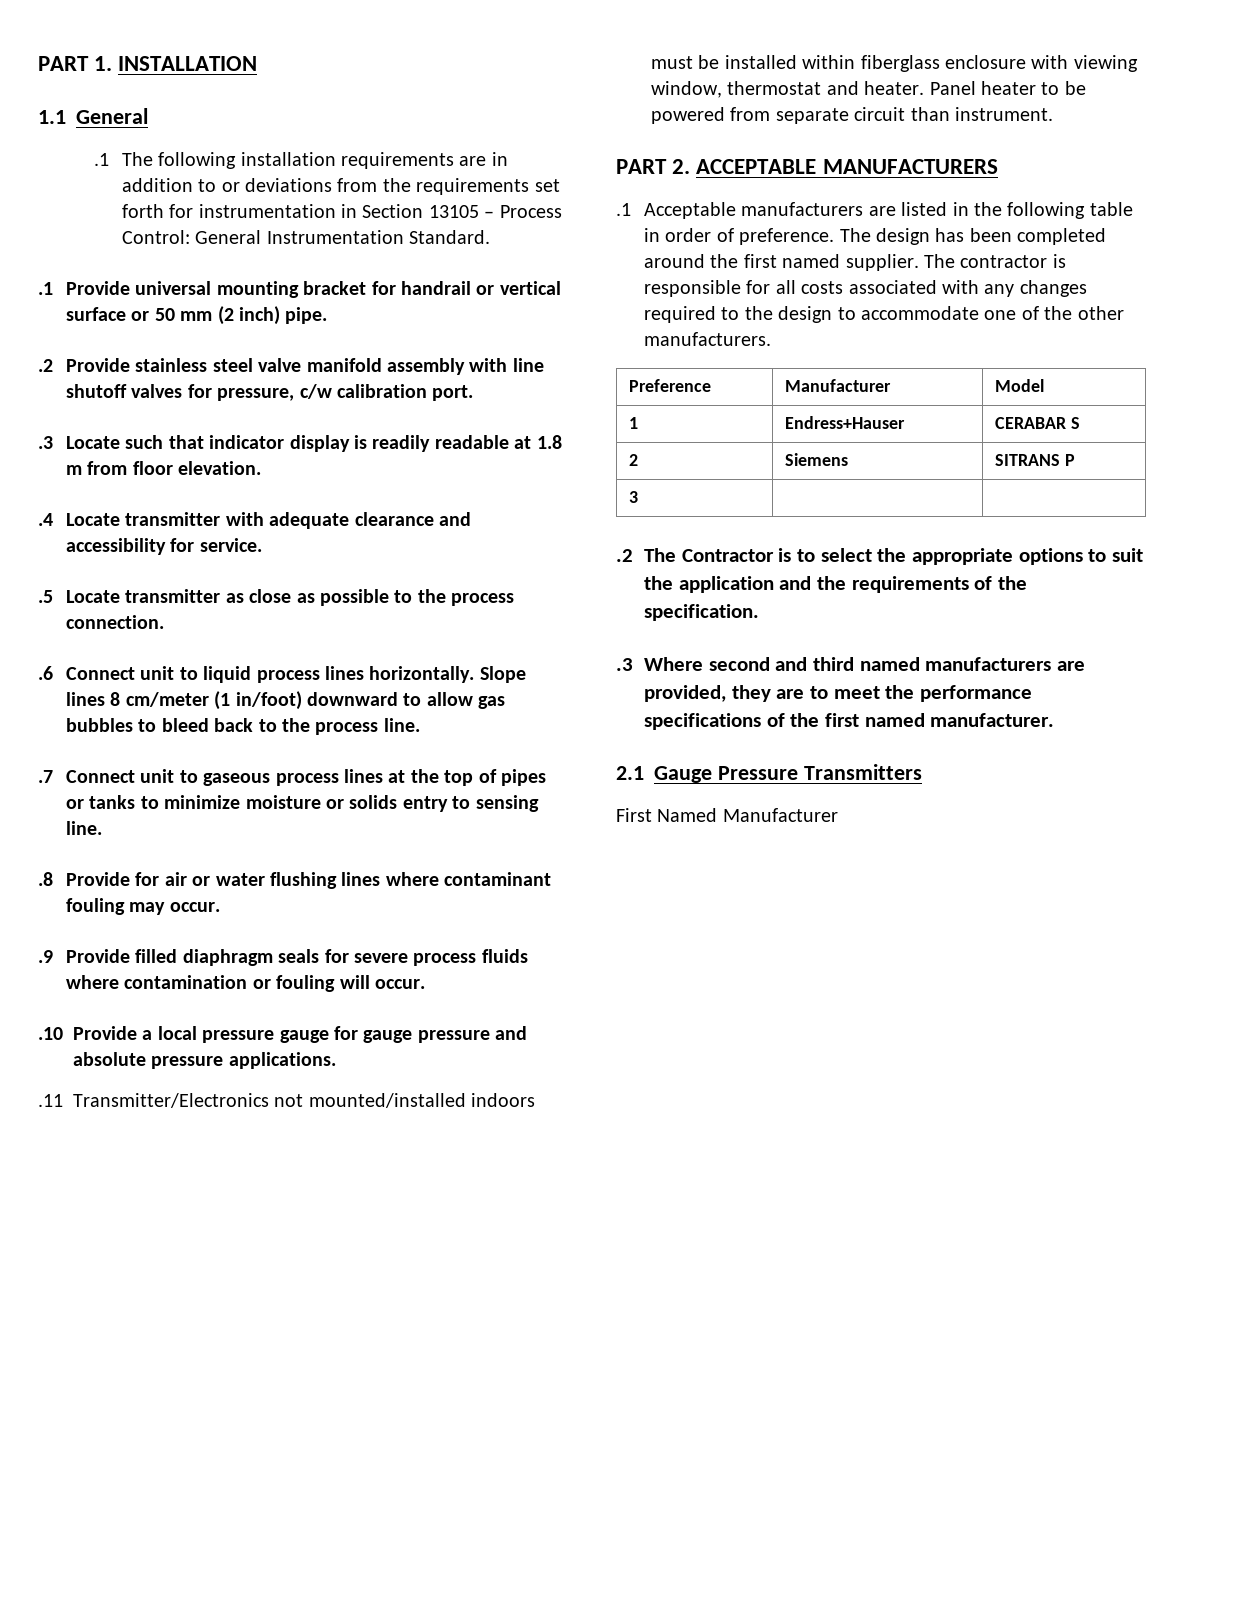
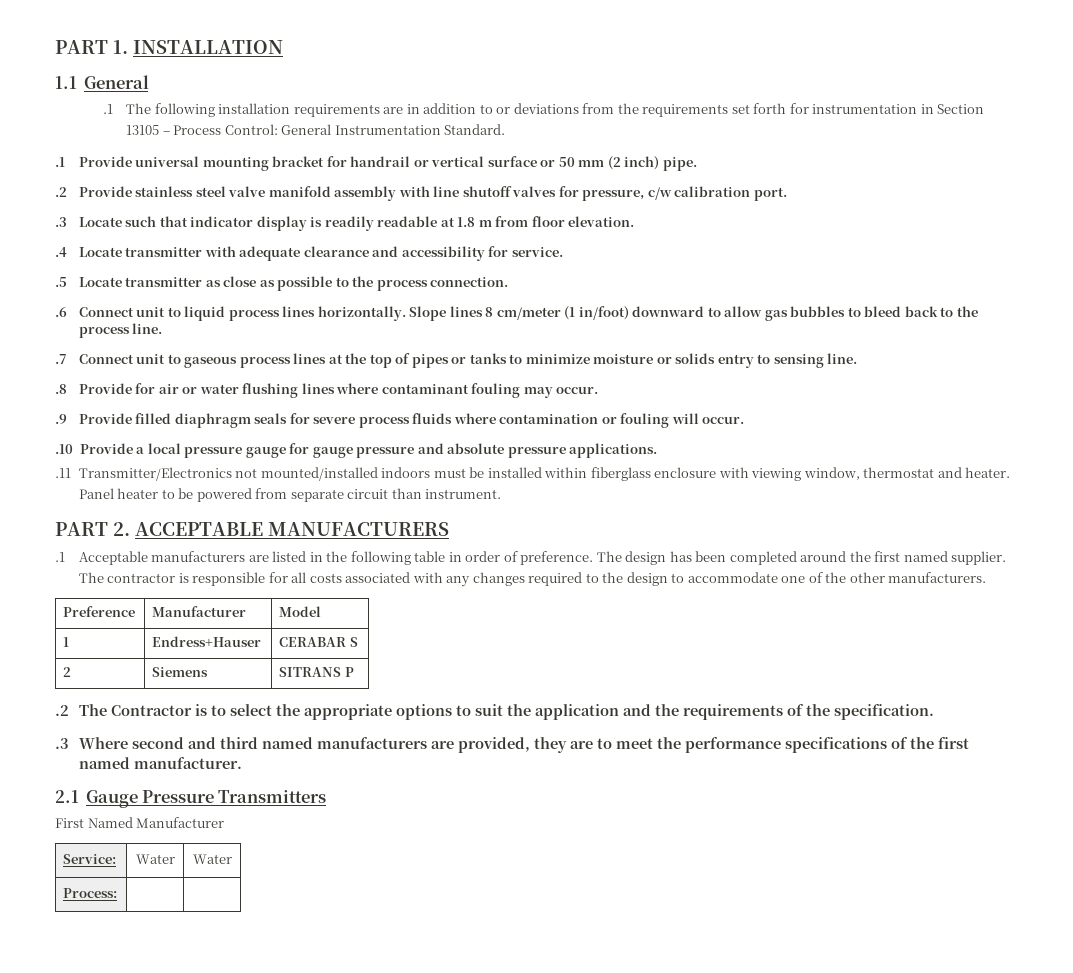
[629,491,639,503] // 3 | | -> (354, 672) none
(838, 815) none -> [63,854,117,864] [135,854,175,864] [192,854,232,864] [63,888,118,898] // Service: | Water | Water // Process: | |

